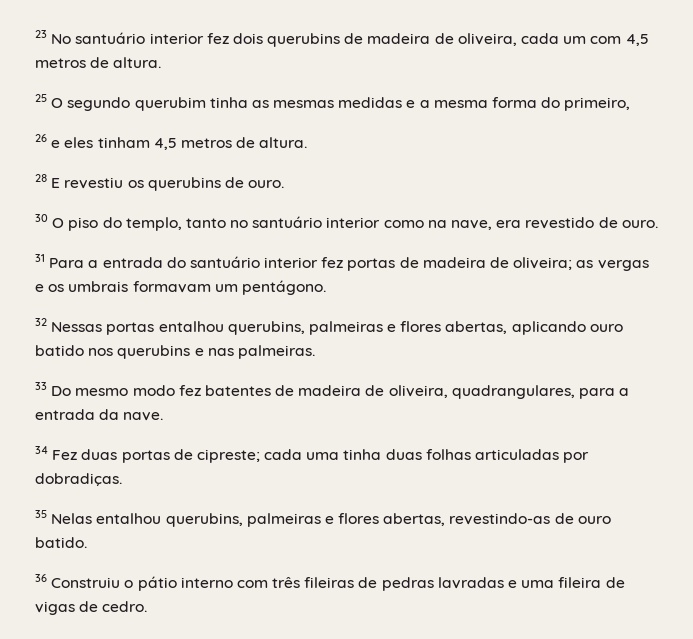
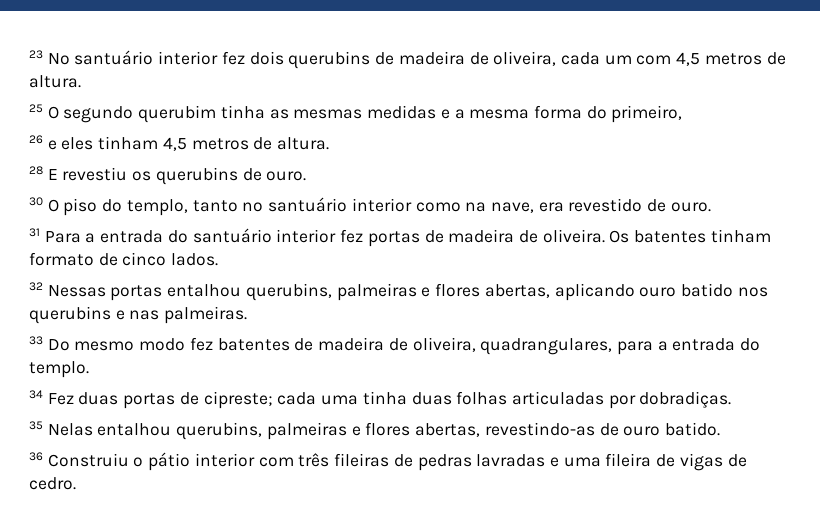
[513,257,649,271] [35,280,326,295] oliveira; as vergas e os umbrais formavam um pentágono. -> [542,229,771,243] [29,252,219,266] oliveira. Os batentes tinham formato de cinco lados.
[99,409,164,421] da nave. -> [740,338,761,351] [29,361,89,378] do templo.
[180,577,233,588] interno -> [194,453,255,467] interior

